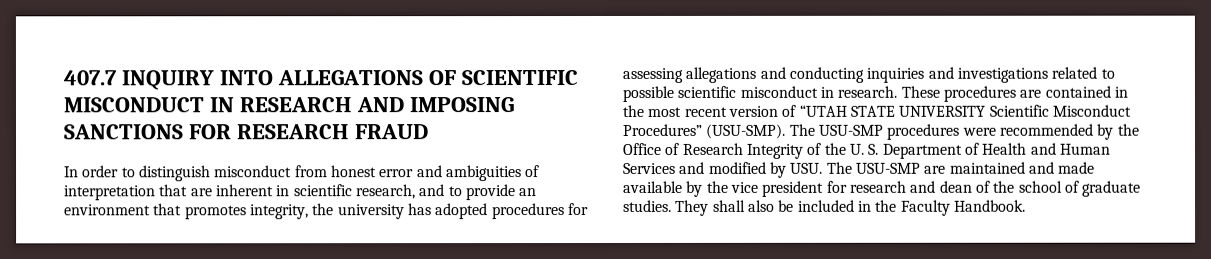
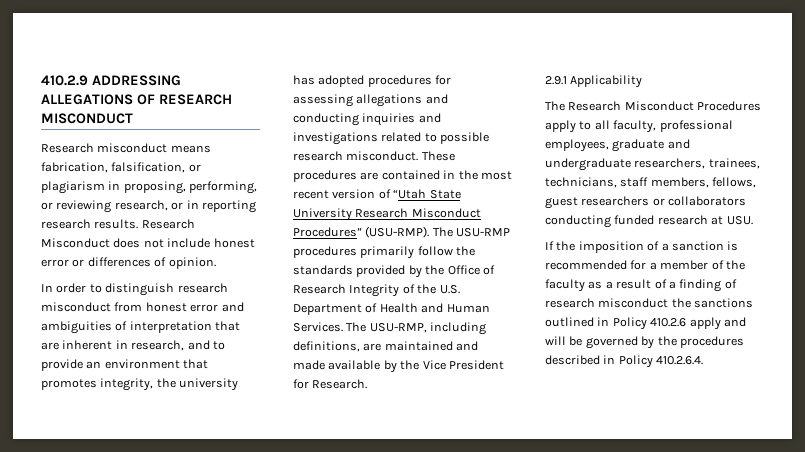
[63,70,274,91] 407.7 INQUIRY INTO -> [41,75,181,86] 410.2.9 ADDRESSING
[461,70,579,86] SCIENTIFIC -> [159,94,232,105] RESEARCH
[209,97,515,113] [63,124,430,140] IN RESEARCH AND IMPOSING SANCTIONS FOR RESEARCH FRAUD -> [41,143,211,153] [41,162,201,173] [41,181,258,194] [41,200,256,213] [41,219,195,229] [41,238,255,248] [41,257,216,269] // Research misconduct means fabrication, falsification, or plagiarism in proposing, performing, or reviewing research, or in reporting research results. Research Misconduct does not include honest error or differences of opinion.
(211, 173) none -> [177,283,228,293] research
[293,184,353,197] scientific -> (128, 344) none
[677,85,898,98] scientific misconduct in research. -> [293,151,419,161] research misconduct.
[798,104,1131,117] [622,123,1094,140] “UTAH STATE UNIVERSITY Scientific Misconduct Procedures” (USU-SMP). The USU-SMP procedures were recommended -> [393,189,461,199] [293,208,481,221] [293,226,511,238] [293,246,476,259] [293,265,406,277] “Utah State University Research Misconduct Procedures” (USU-RMP). The USU-RMP procedures primarily follow the standards provided
[849,143,880,155] U. S. -> [439,285,460,294] U.S.
[623,161,921,178] Services and modified by USU. The USU-SMP -> [293,322,487,335] [293,341,360,352] Services. The USU-RMP, including definitions,
[730,180,1142,197] [623,199,1026,216] vice president for research and dean of the school of graduate studies. They shall also be included in the Faculty Handbook. -> [422,360,504,370] [293,379,368,389] [545,75,643,88] [545,101,762,111] [545,120,733,133] [545,139,690,152] [545,158,760,171] [545,177,757,188] [545,196,747,209] [545,215,753,228] [545,241,739,253] [545,260,745,270] [545,279,737,292] [545,298,754,308] [545,317,746,330] [545,336,744,349] [545,355,704,368] Vice President for Research. // 2.9.1 Applicability // The Research Misconduct Procedures apply to all faculty, professional employees, graduate and undergraduate researchers, trainees, technicians, staff members, fellows, guest researchers or collaborators conducting funded research at USU. // If the imposition of a sanction is recommended for a member of the faculty as a result of a finding of research misconduct the sanctions outlined in Policy 410.2.6 apply and will be governed by the procedures described in Policy 410.2.6.4.

